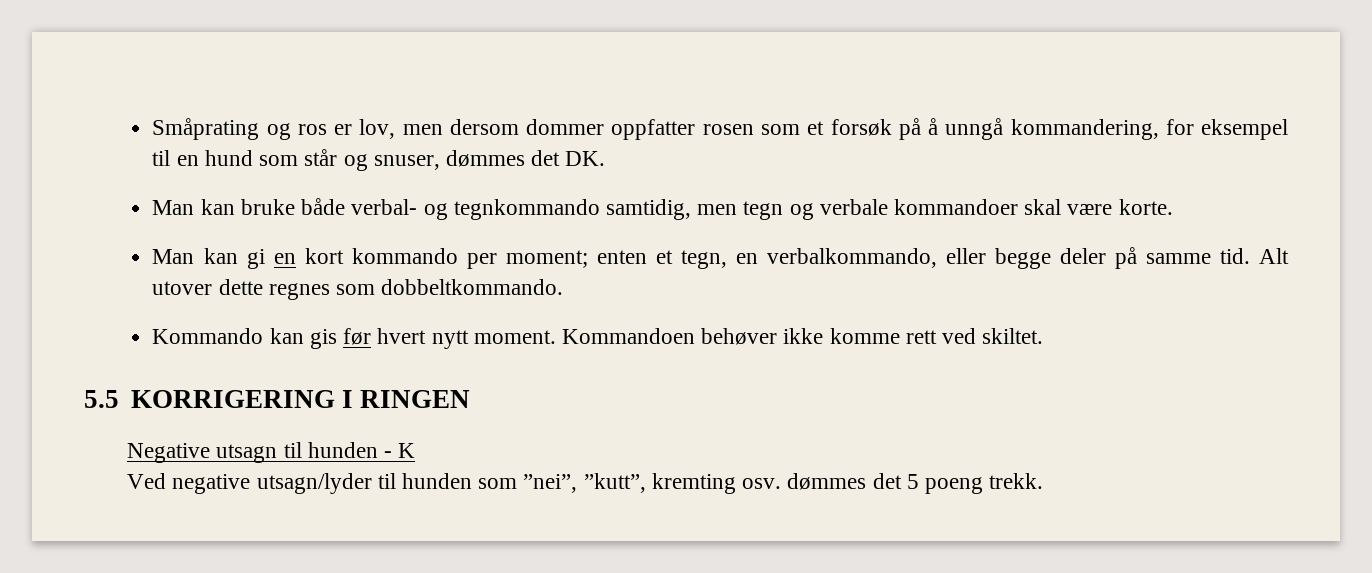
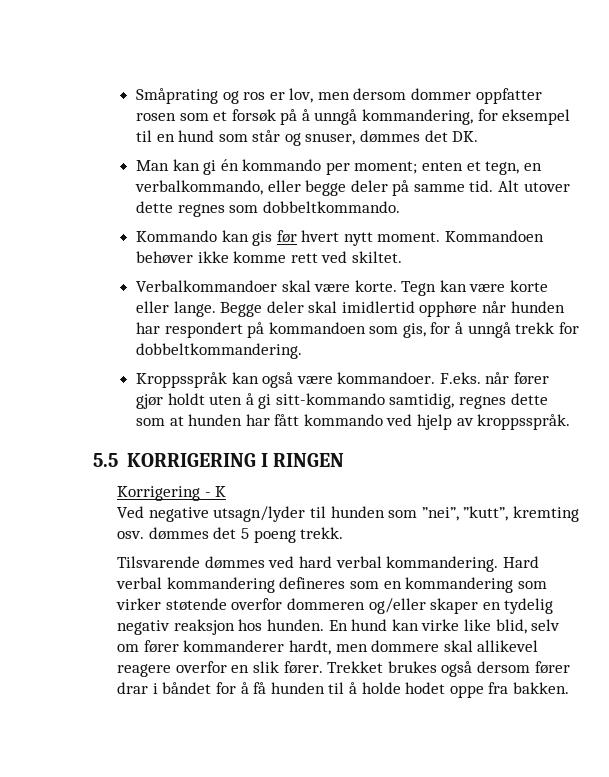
[152,198,1173,220] // Man kan bruke både verbal- og tegnkommando samtidig, men tegn og verbale kommandoer skal være korte. -> (479, 136) none
[273,248,344,264] en kort -> [220,159,239,171] én
(1044, 336) none -> [135,280,549,296] [135,301,565,317] [135,322,579,338] [135,343,302,359] [135,372,550,388] [135,393,548,409] [135,414,571,430] // Verbalkommandoer skal være korte. Tegn kan være korte eller lange. Begge deler skal imidlertid opphøre når hunden har respondert på kommandoen som gis, for å unngå trekk for dobbeltkommandering. // Kroppsspråk kan også være kommandoer. F.eks. når fører gjør holdt uten å gi sitt-kommando samtidig, regnes dette som at hunden har fått kommando ved hjelp av kroppsspråk.
[127,442,378,463] Negative utsagn til hunden -> [117,486,201,501] Korrigering
(1044, 481) none -> [117,556,539,572] [116,577,547,593] [116,598,554,614] [117,619,561,635] [117,640,539,655] [117,661,570,677] [117,682,569,698] // Tilsvarende dømmes ved hard verbal kommandering. Hard verbal kommandering defineres som en kommandering som virker støtende overfor dommeren og/eller skaper en tydelig negativ reaksjon hos hunden. En hund kan virke like blid, selv om fører kommanderer hardt, men dommere skal allikevel reagere overfor en slik fører. Trekket brukes også dersom fører drar i båndet for å få hunden til å holde hodet oppe fra bakken.

